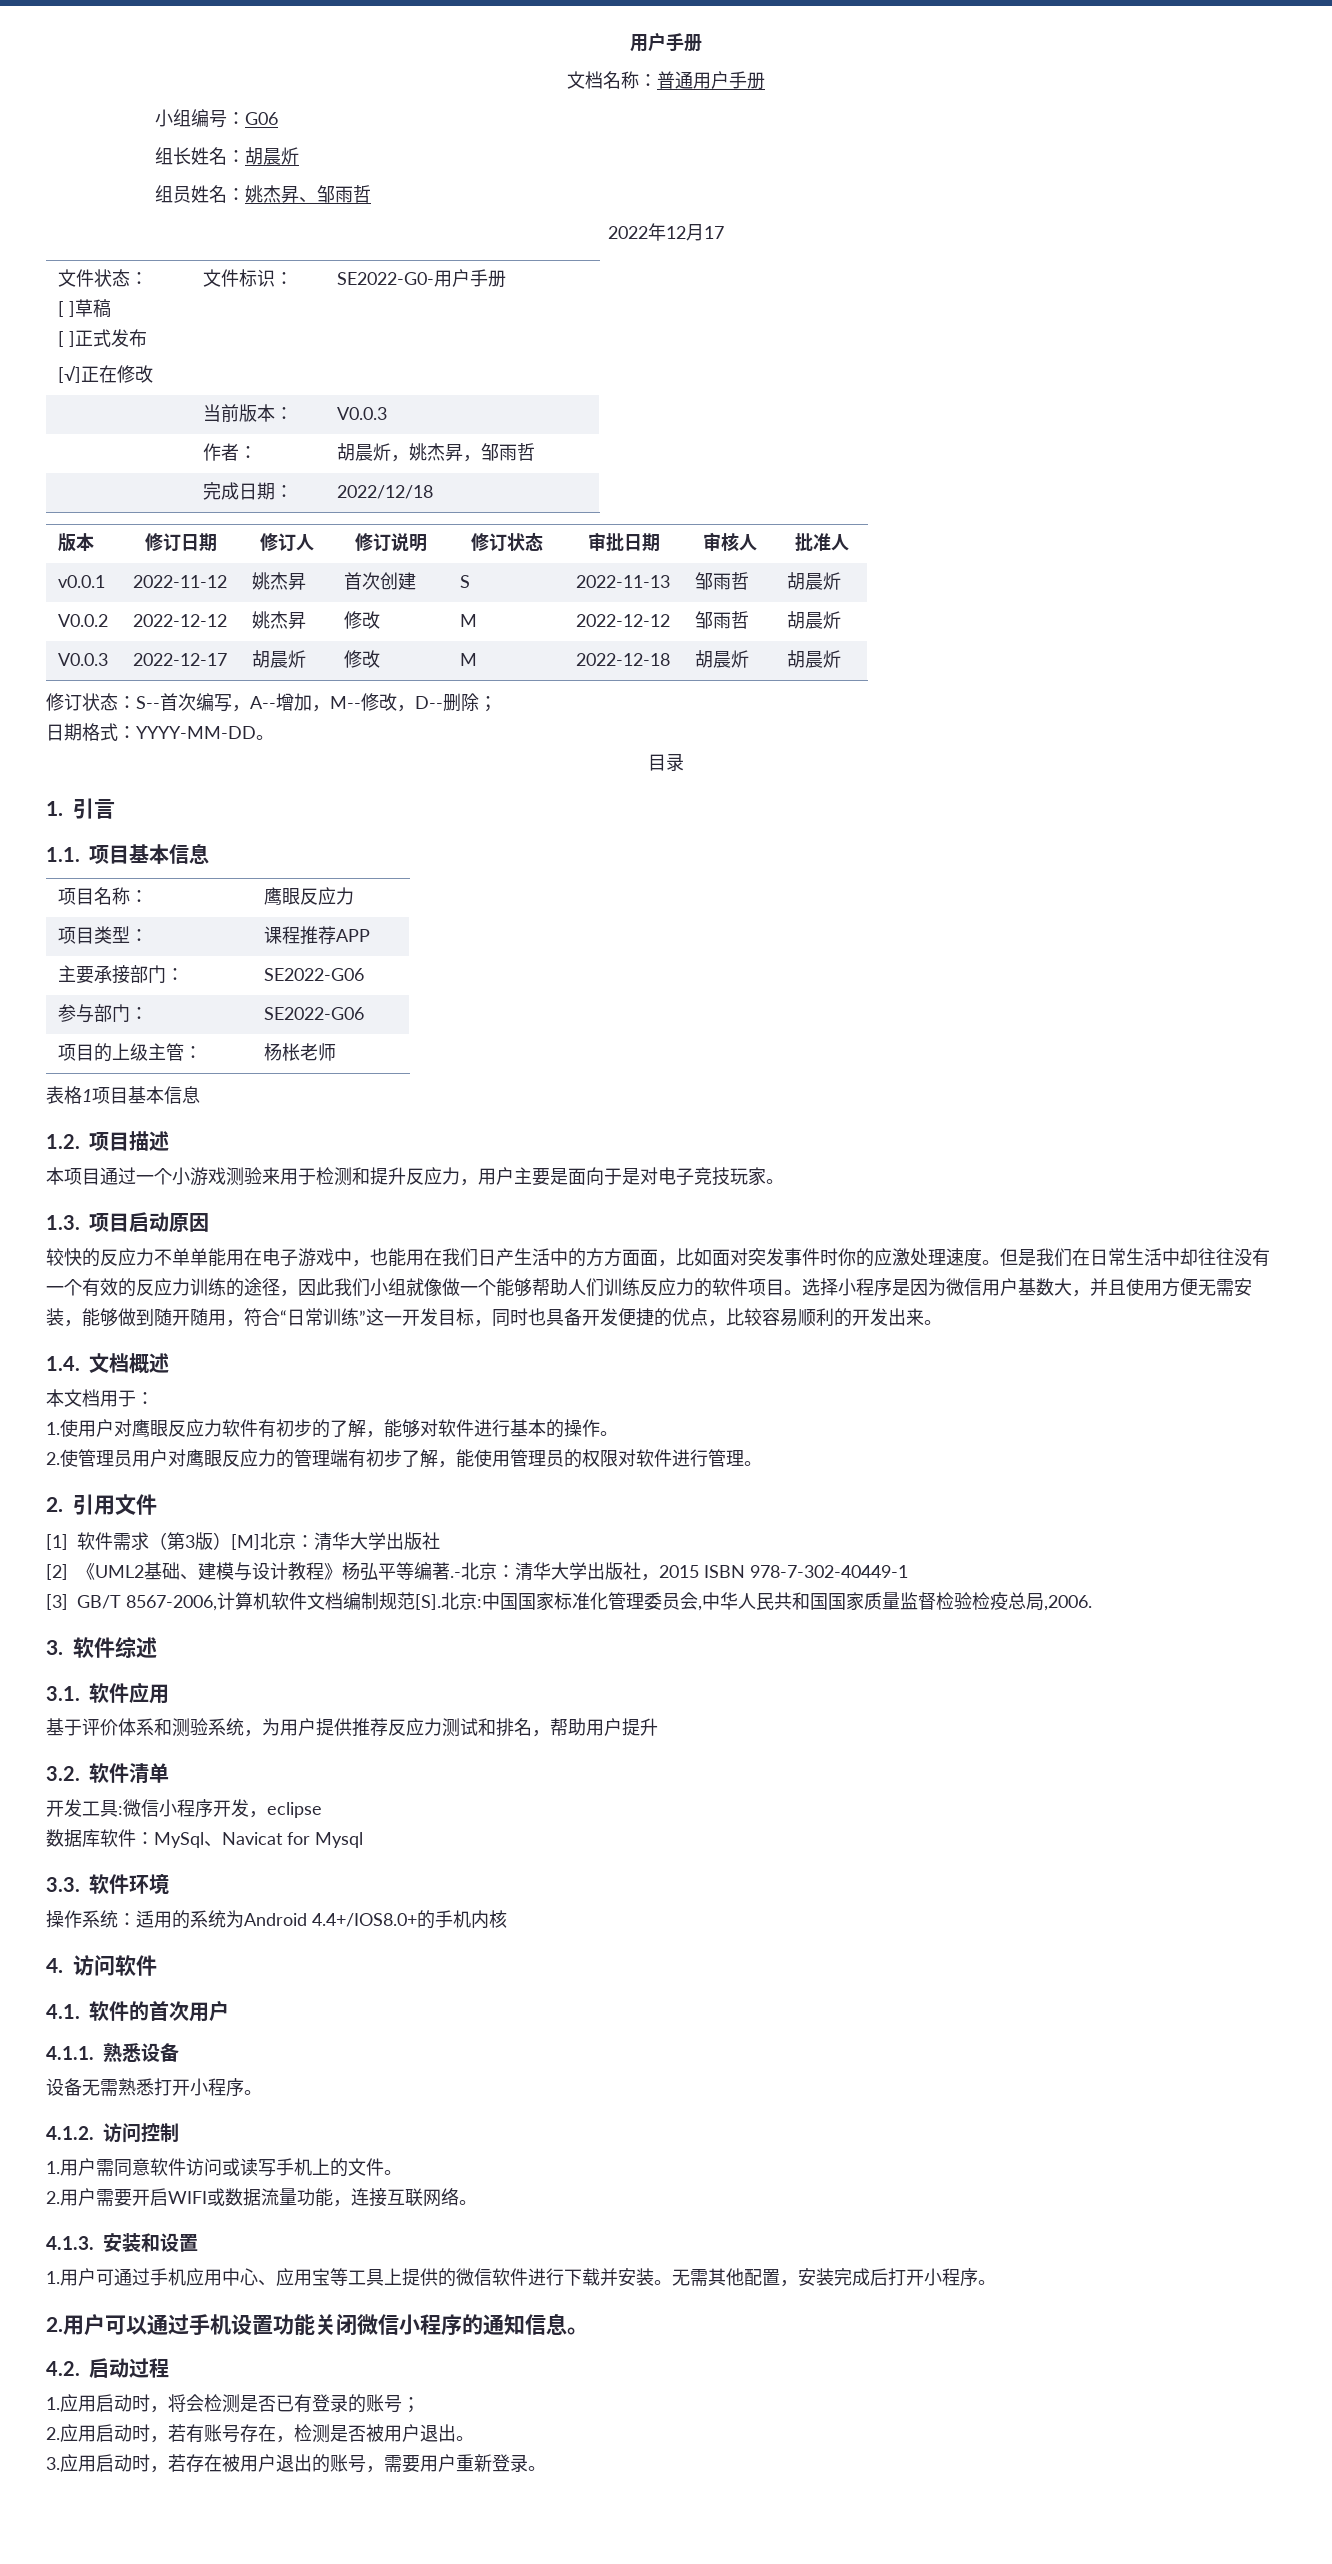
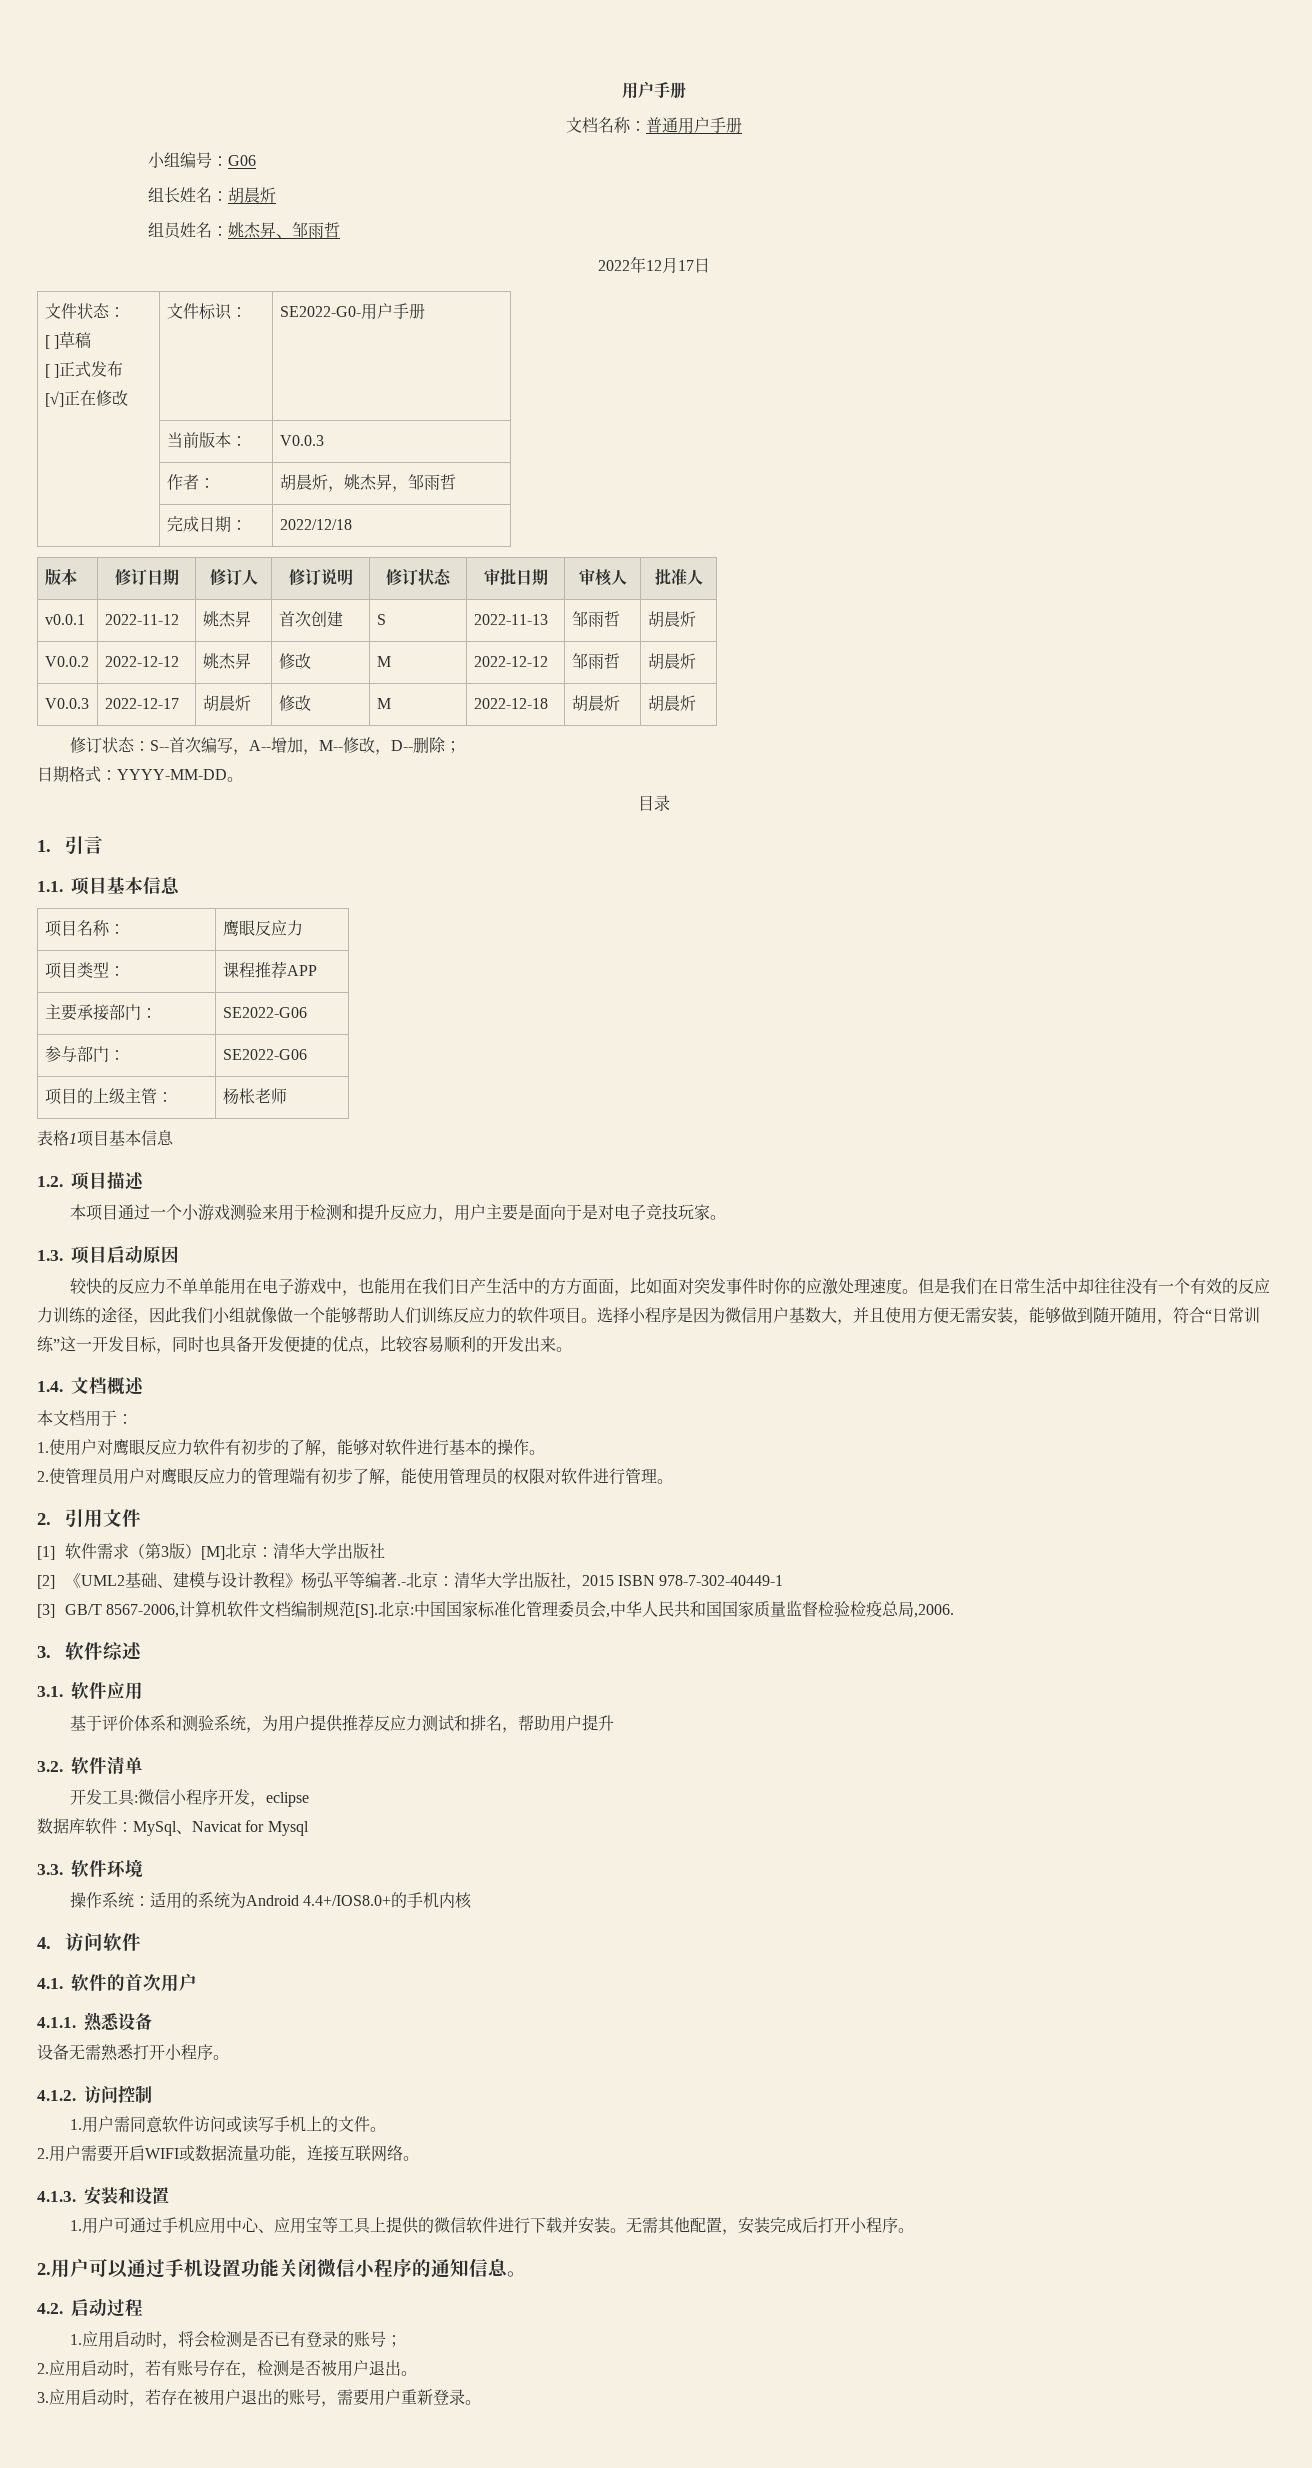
(724, 232) none -> [694,258,710,273] 日

